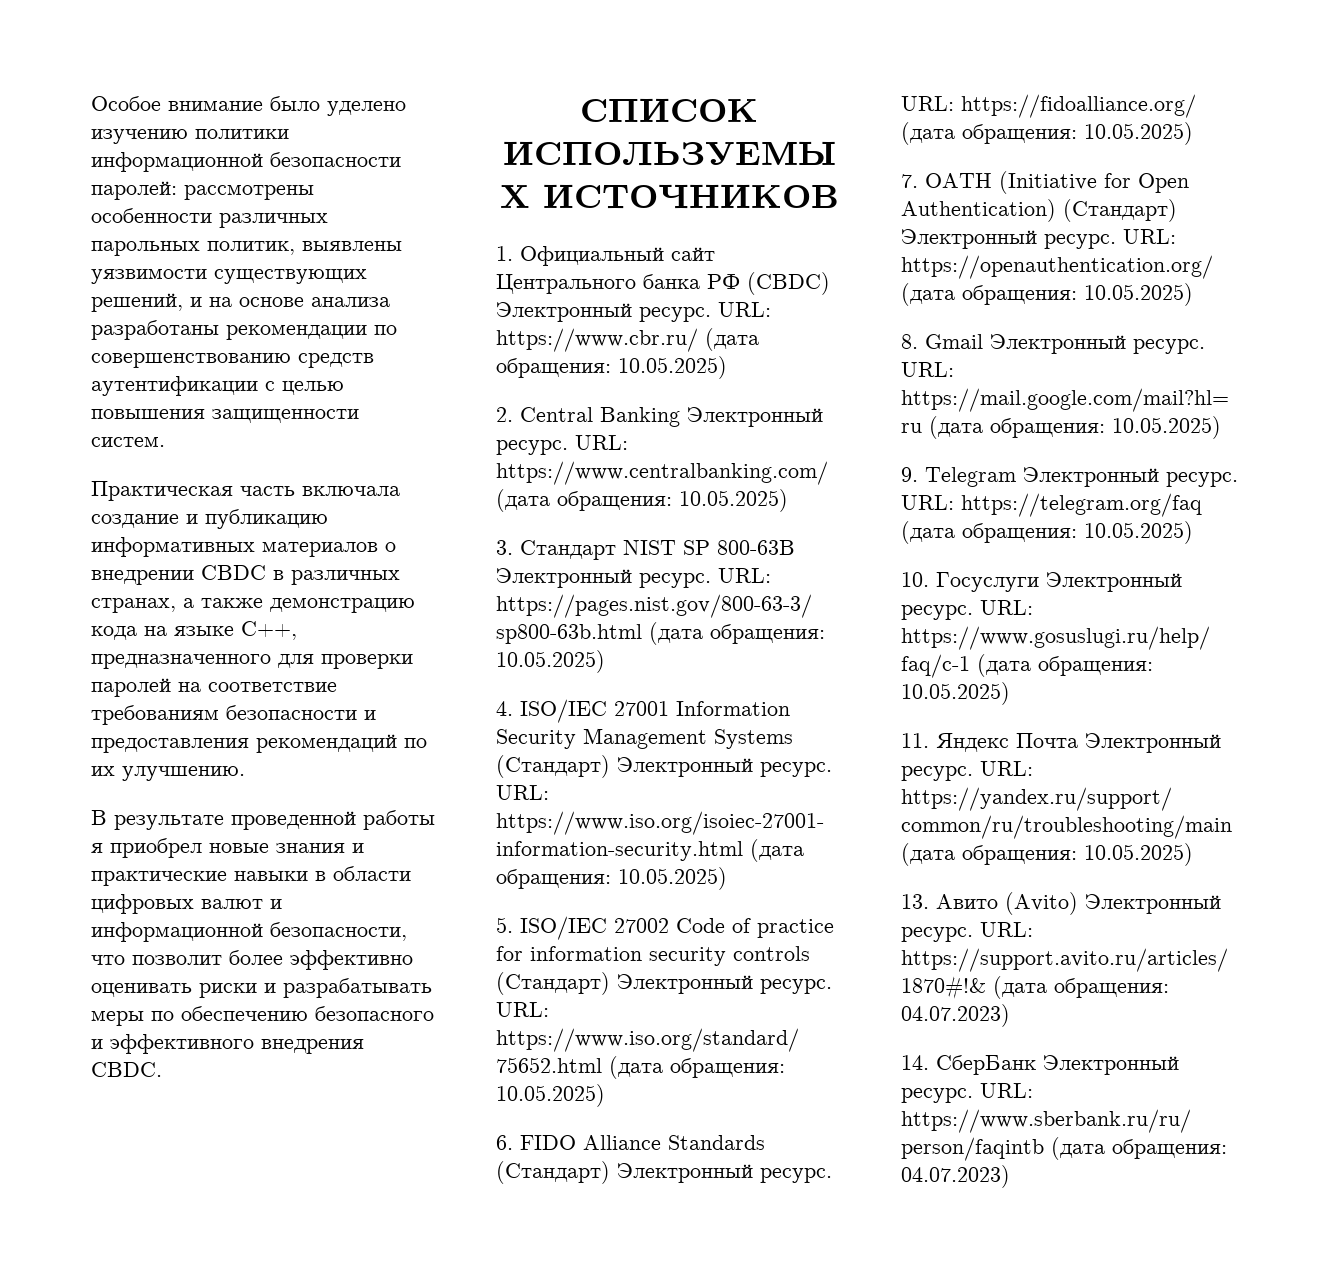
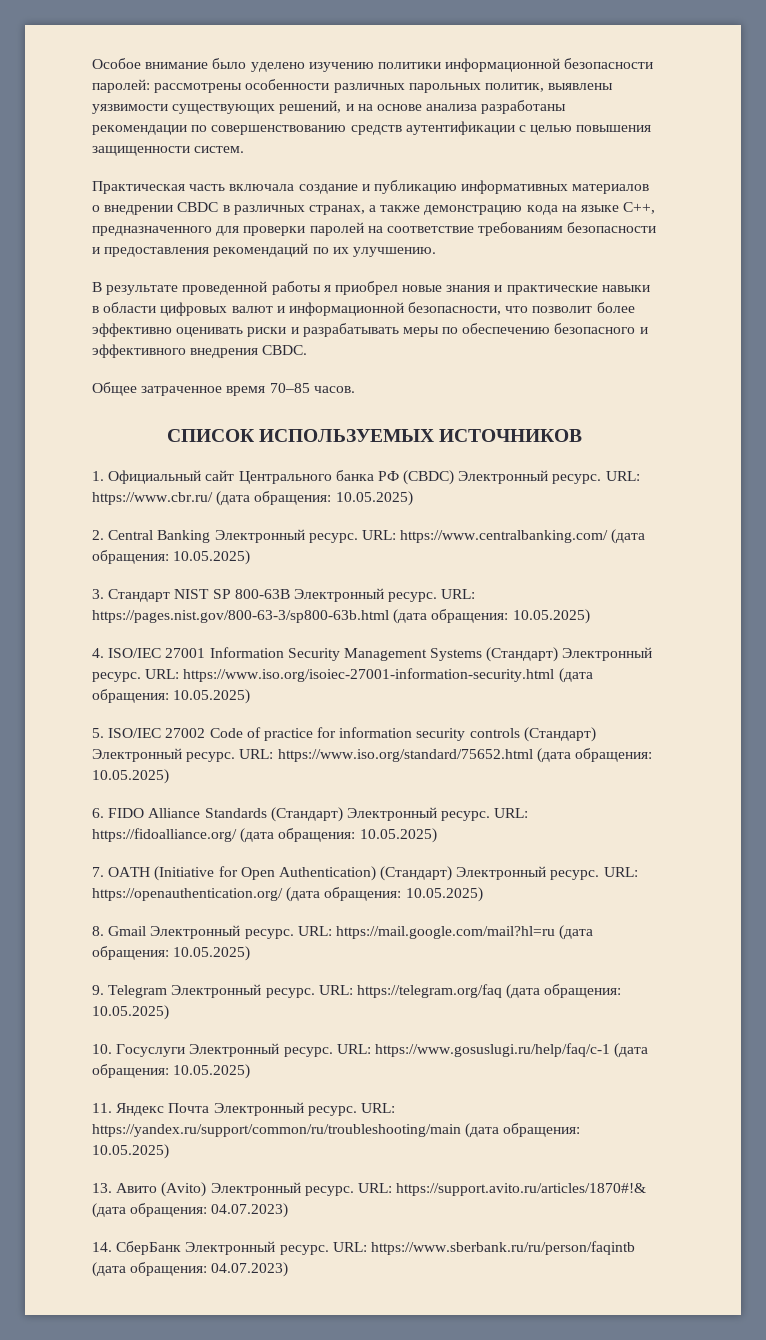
(162, 1069) none -> [92,382,355,396] // Общее затраченное время 70–85 часов.

